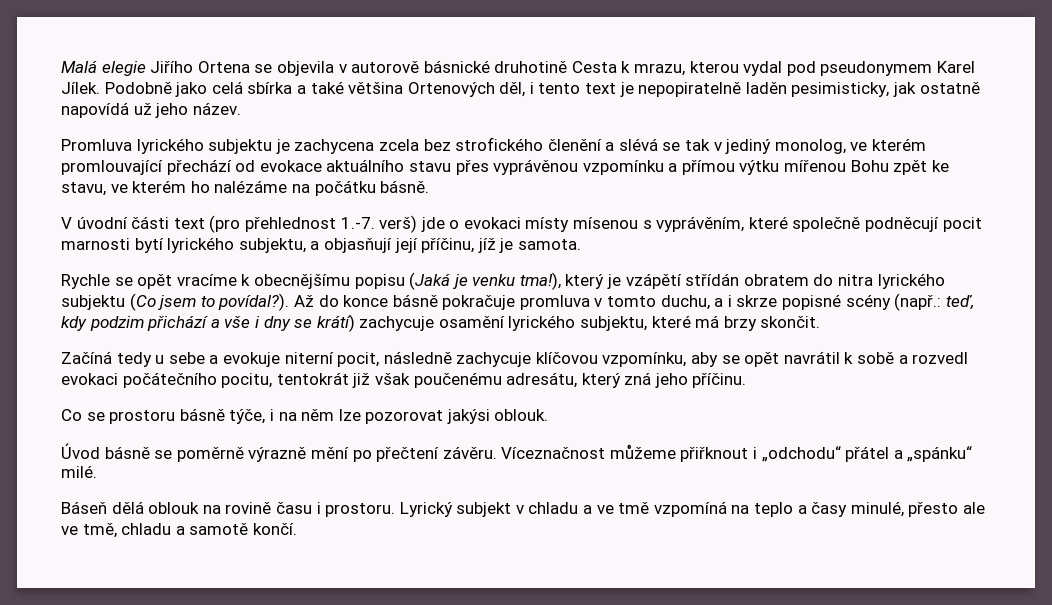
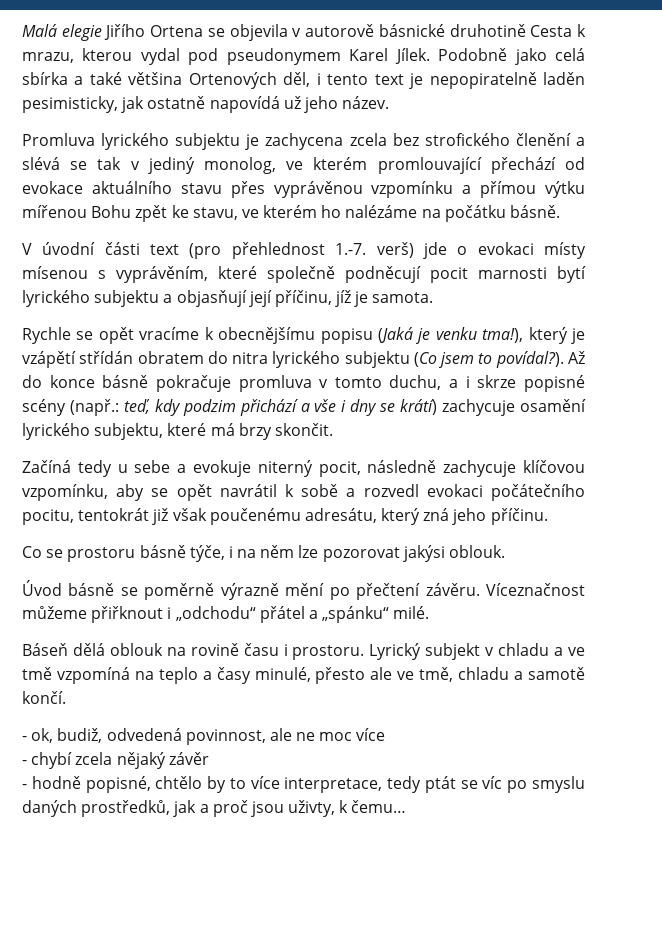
[238,238,306,253] subjektu, -> [94,290,160,307] subjektu
[284,352,334,364] niterní -> [257,460,313,477] niterný
(297, 529) none -> [22,728,386,745] [22,752,209,769] [22,776,585,793] [22,800,407,817] // - ok, budiž, odvedená povinnost, ale ne moc více // - chybí zcela nějaký závěr // - hodně popisné, chtělo by to více interpretace, tedy ptát se víc po smyslu daných prostředků, jak a proč jsou uživty, k čemu…

